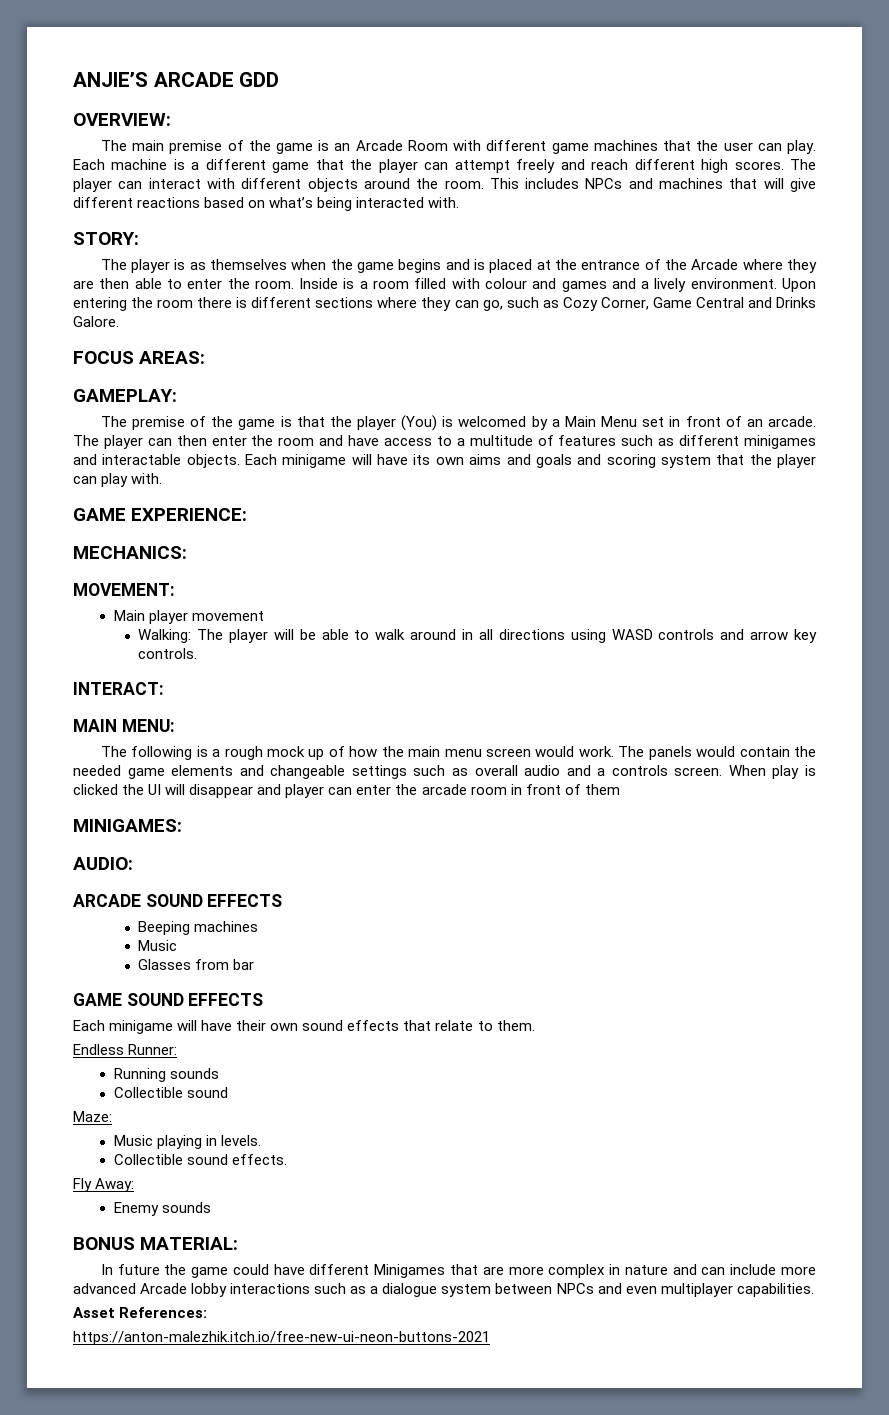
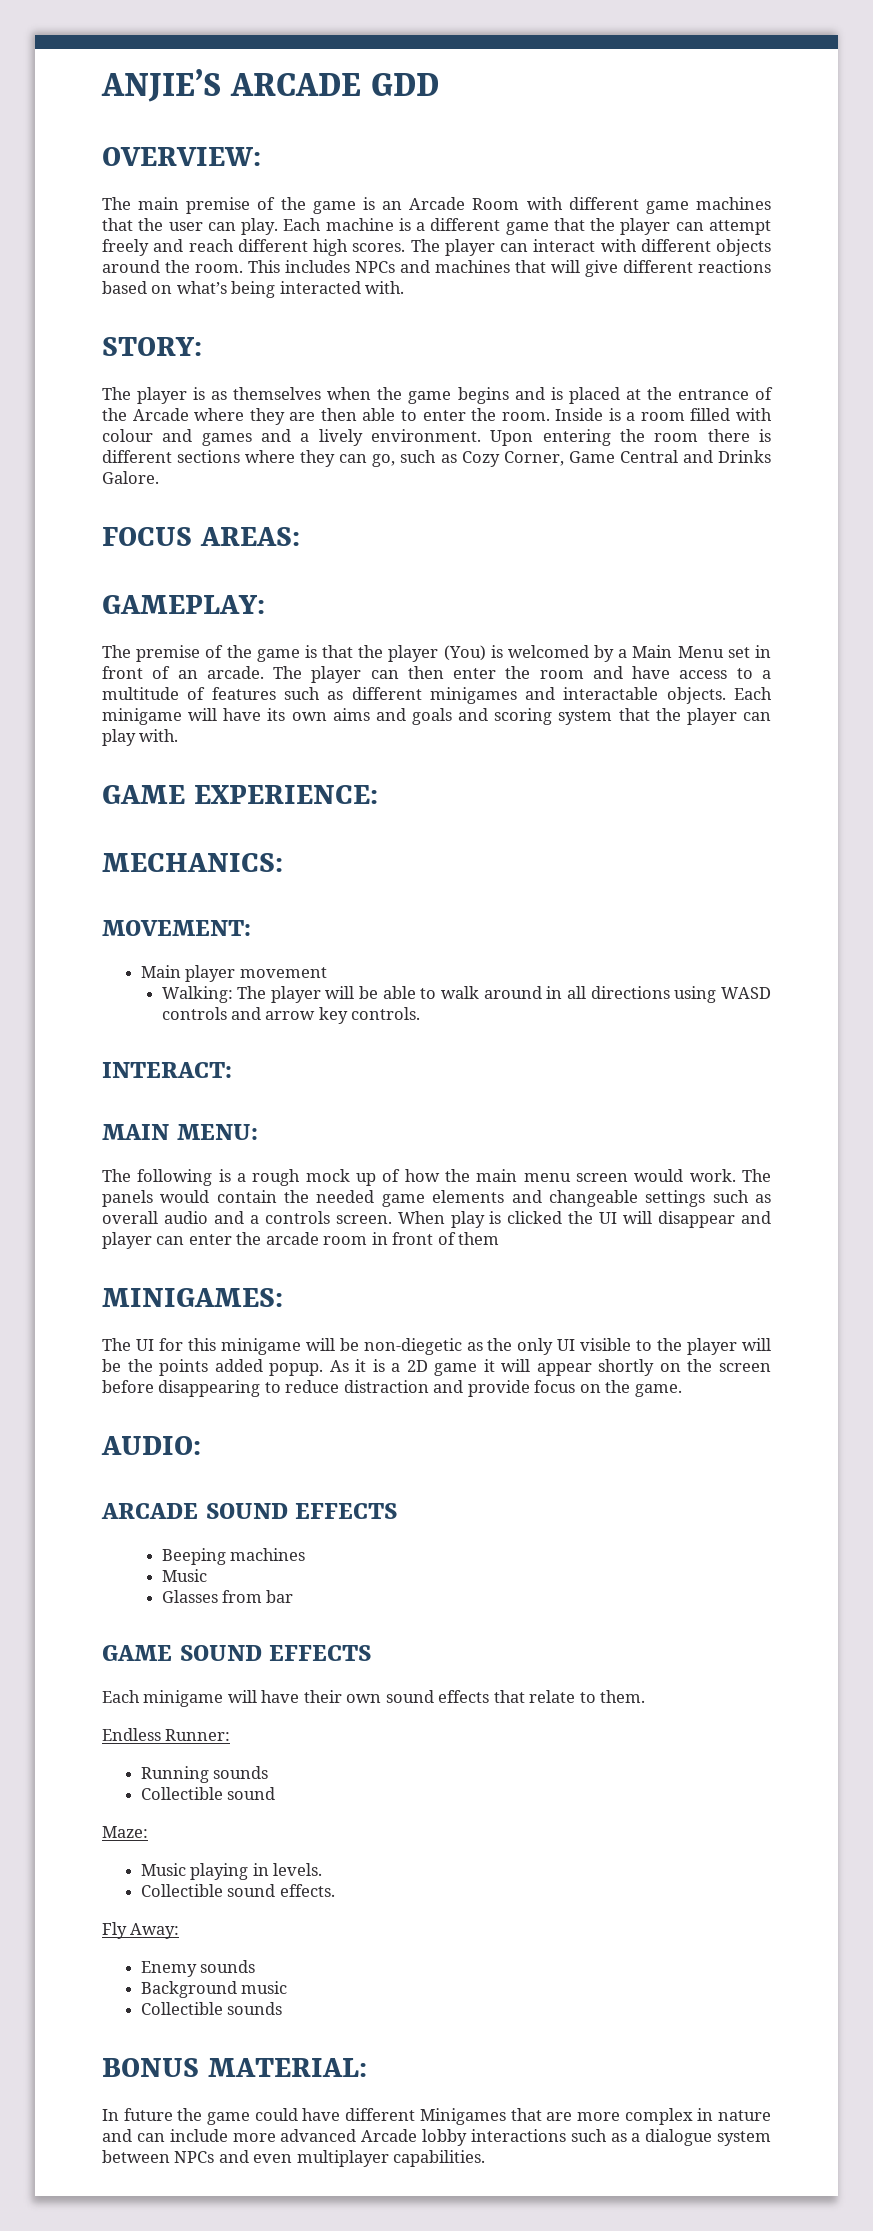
(182, 825) none -> [102,1338,771,1355] [102,1359,771,1376] [102,1380,682,1397] // The UI for this minigame will be non-diegetic as the only UI visible to the player will be the points added popup. As it is a 2D game it will appear shortly on the screen before disappearing to reduce distraction and provide focus on the game.
(211, 1207) none -> [140,1981,288,1998] [140,2002,283,2015] // Background music // Collectible sounds
[73,1307,208,1318] [73,1331,490,1345] // Asset References: // https://anton-malezhik.itch.io/free-new-ui-neon-buttons-2021 -> (486, 2158) none

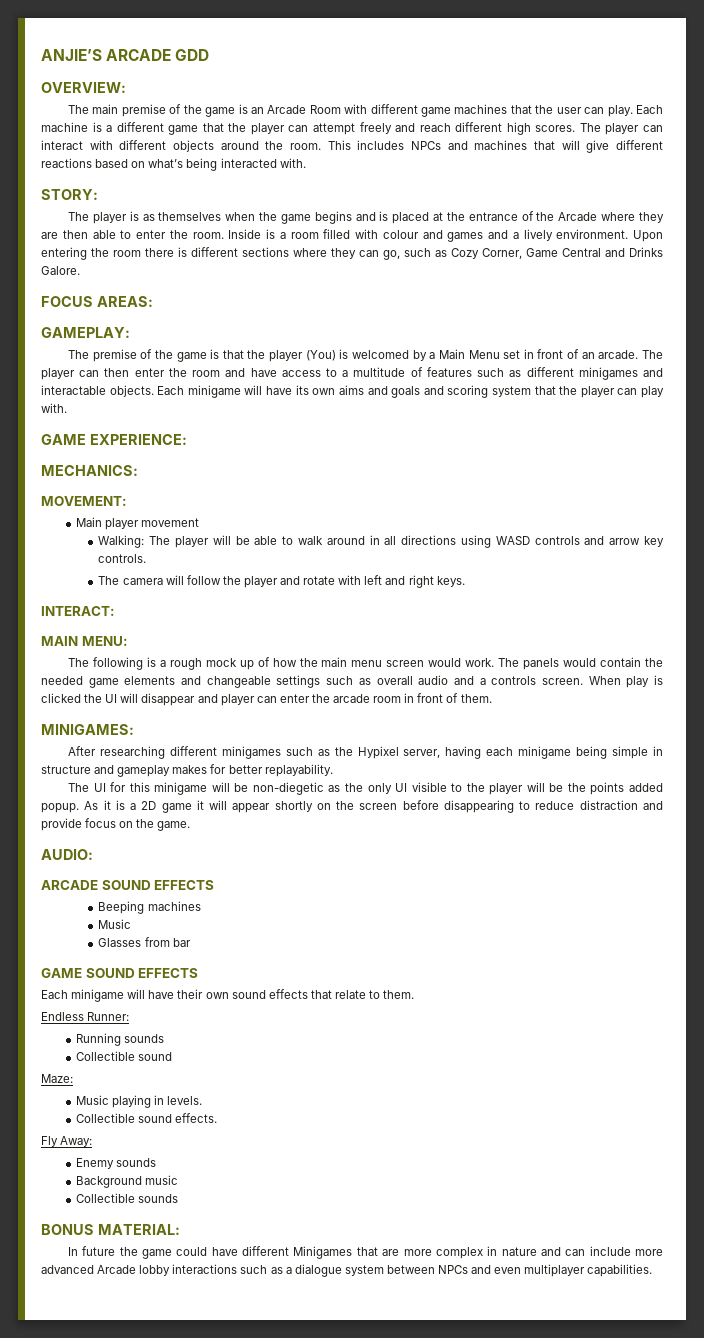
(421, 1013) none -> [98,575,465,588] // The camera will follow the player and rotate with left and right keys.
[458,1232,500,1245] them -> [460,694,492,703] them.
(283, 1297) none -> [68,746,664,759] [41,764,333,777] // After researching different minigames such as the Hypixel server, having each minigame being simple in structure and gameplay makes for better replayability.

